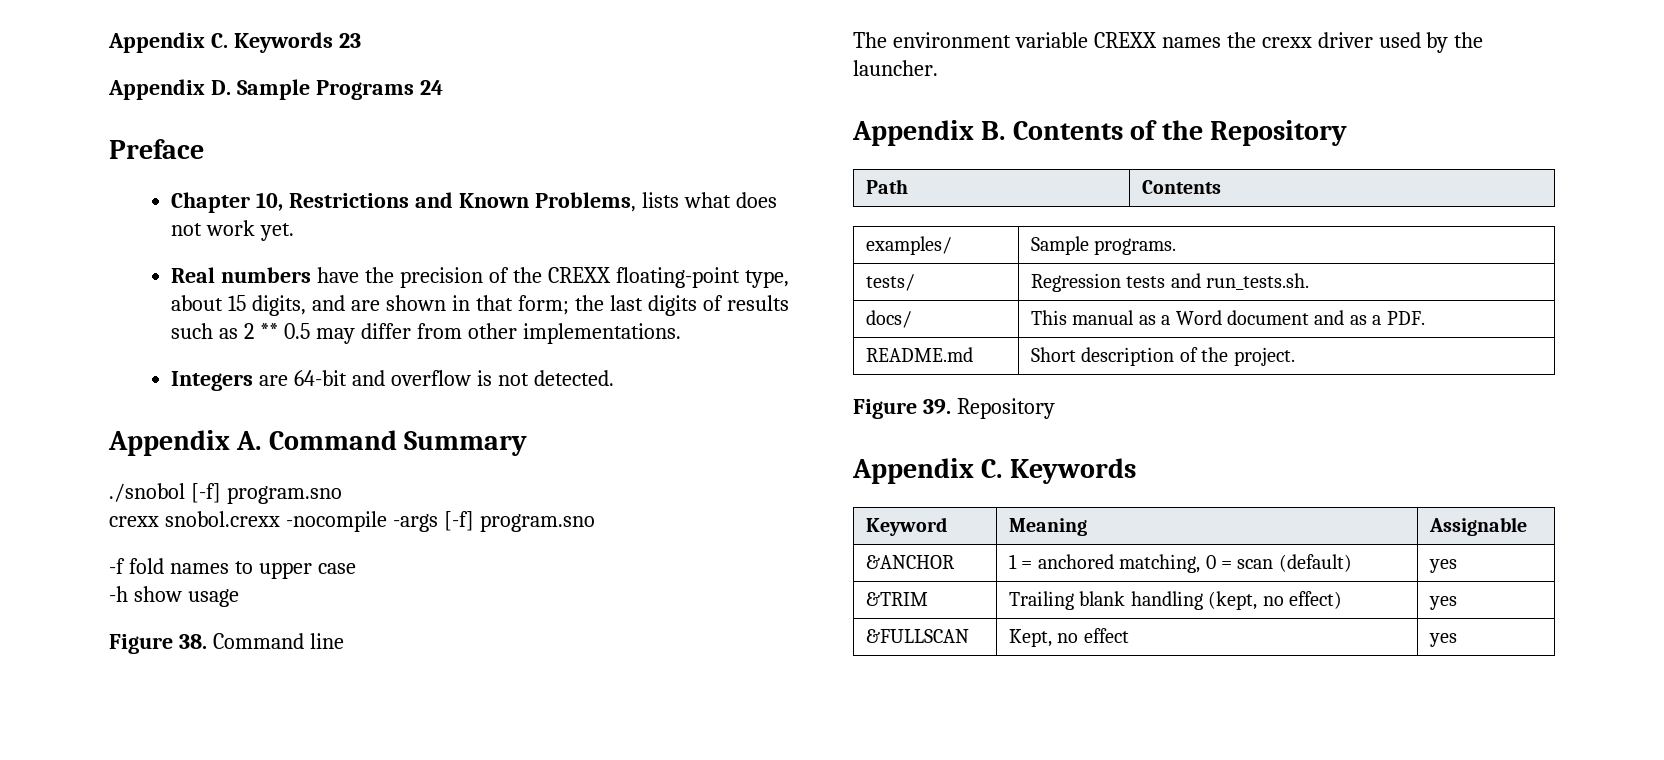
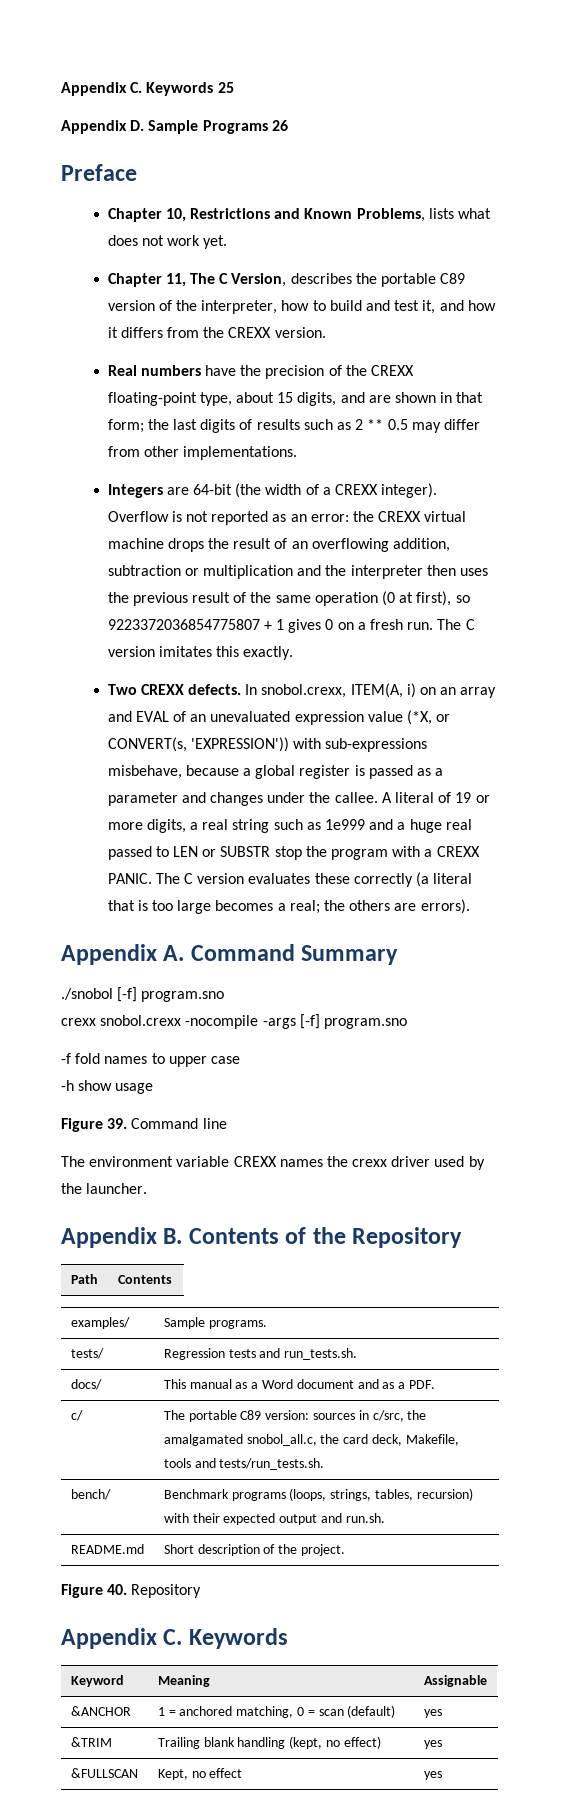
[108,32,361,53] Appendix C. Keywords 23 -> [61,82,234,96] Appendix C. Keywords 25
[419,80,443,95] 24 -> [271,120,288,131] 26
(295, 232) none -> [107,273,466,287] [107,300,496,314] [107,327,326,338] // Chapter 11, The C Version, describes the portable C89 version of the interpreter, how to build and test it, and how it differs from the CREXX version.
[352,370,615,386] and overflow is not detected. -> [235,483,438,498] [107,511,467,525] [107,538,450,552] [107,565,488,579] [107,591,470,606] [107,619,475,633] [107,646,294,660] [107,683,497,698] [107,710,451,725] [107,737,428,752] [107,765,444,779] [107,792,490,806] [107,819,472,833] [107,846,480,860] [107,872,473,887] [107,899,470,914] (the width of a CREXX integer). Overflow is not reported as an error: the CREXX virtual machine drops the result of an overflowing addition, subtraction or multiplication and the interpreter then uses the previous result of the same operation (0 at first), so 9223372036854775807 + 1 gives 0 on a fresh run. The C version imitates this exactly. // Two CREXX defects. In snobol.crexx, ITEM(A, i) on an array and EVAL of an unevaluated expression value (*X, or CONVERT(s, 'EXPRESSION')) with sub-expressions misbehave, because a global register is passed as a parameter and changes under the callee. A literal of 19 or more digits, a real string such as 1e999 and a huge real passed to LEN or SUBSTR stop the program with a CREXX PANIC. The C version evaluates these correctly (a literal that is too large becomes a real; the others are errors).
[178,634,207,649] 38. -> [107,1118,128,1129] 39.
(1425, 318) none -> [70,1410,83,1421] [163,1410,427,1422] [163,1434,459,1446] [163,1458,325,1470] [70,1489,111,1500] [163,1488,473,1501] [163,1513,385,1525] // c/ | The portable C89 version: sources in c/src, the amalgamated snobol_all.c, the card deck, Makefile, tools and tests/run_tests.sh. // bench/ | Benchmark programs (loops, strings, tables, recursion) with their expected output and run.sh.
[922,399,951,414] 39. -> [107,1584,128,1595] 40.

